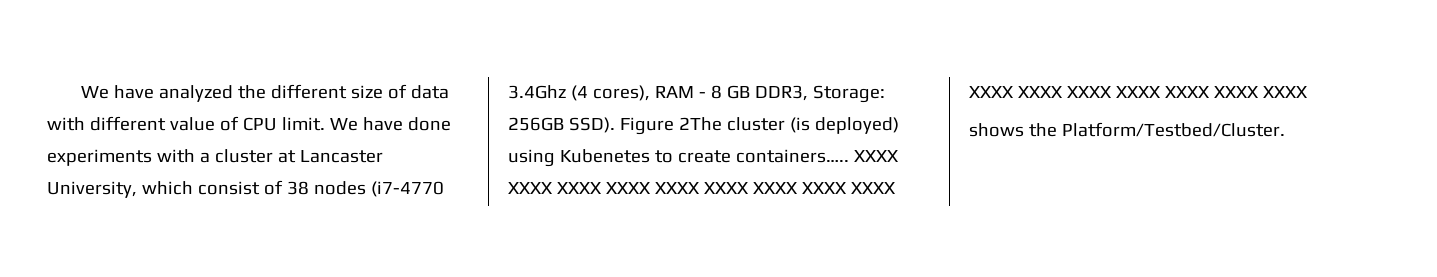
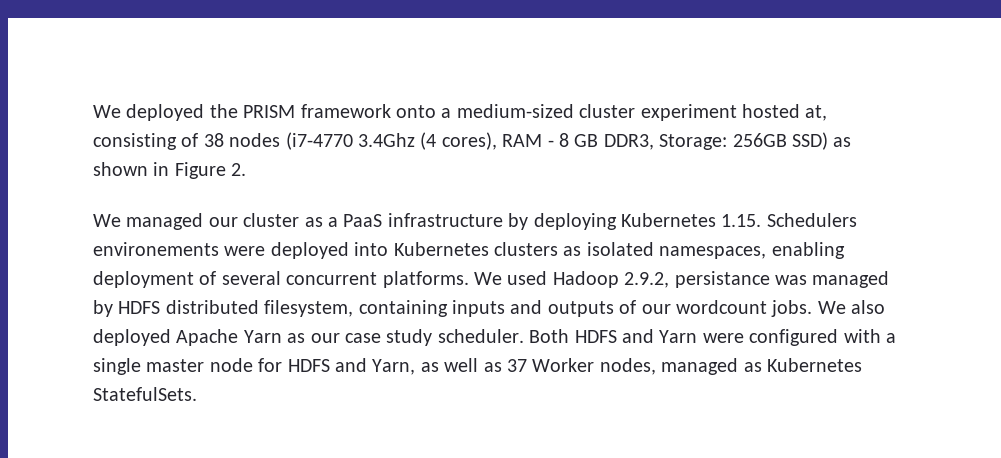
[81,84,450,102] [47,116,451,131] [47,149,383,166] [47,181,260,198] We have analyzed the different size of data with different value of CPU limit. We have done experiments with a cluster at Lancaster University, which consist -> [93,104,828,121] [93,133,177,150] We deployed the PRISM framework onto a medium-sized cluster experiment hosted at, consisting
[568,117,899,135] [508,149,899,167] [508,182,896,194] [969,86,1308,98] [969,122,1285,137] SSD). Figure 2The cluster (is deployed) using Kubenetes to create containers….. XXXX XXXX XXXX XXXX XXXX XXXX XXXX XXXX XXXX XXXX XXXX XXXX XXXX XXXX XXXX XXXX // shows the Platform/Testbed/Cluster. -> [791,132,852,150] [93,162,247,179] [93,213,857,230] [93,242,845,259] [93,271,890,288] [93,300,886,317] [93,329,896,346] [93,358,862,375] [93,387,197,401] SSD) as shown in Figure 2. // We managed our cluster as a PaaS infrastructure by deploying Kubernetes 1.15. Schedulers environements were deployed into Kubernetes clusters as isolated namespaces, enabling deployment of several concurrent platforms. We used Hadoop 2.9.2, persistance was managed by HDFS distributed filesystem, containing inputs and outputs of our wordcount jobs. We also deployed Apache Yarn as our case study scheduler. Both HDFS and Yarn were configured with a single master node for HDFS and Yarn, as well as 37 Worker nodes, managed as Kubernetes StatefulSets.

